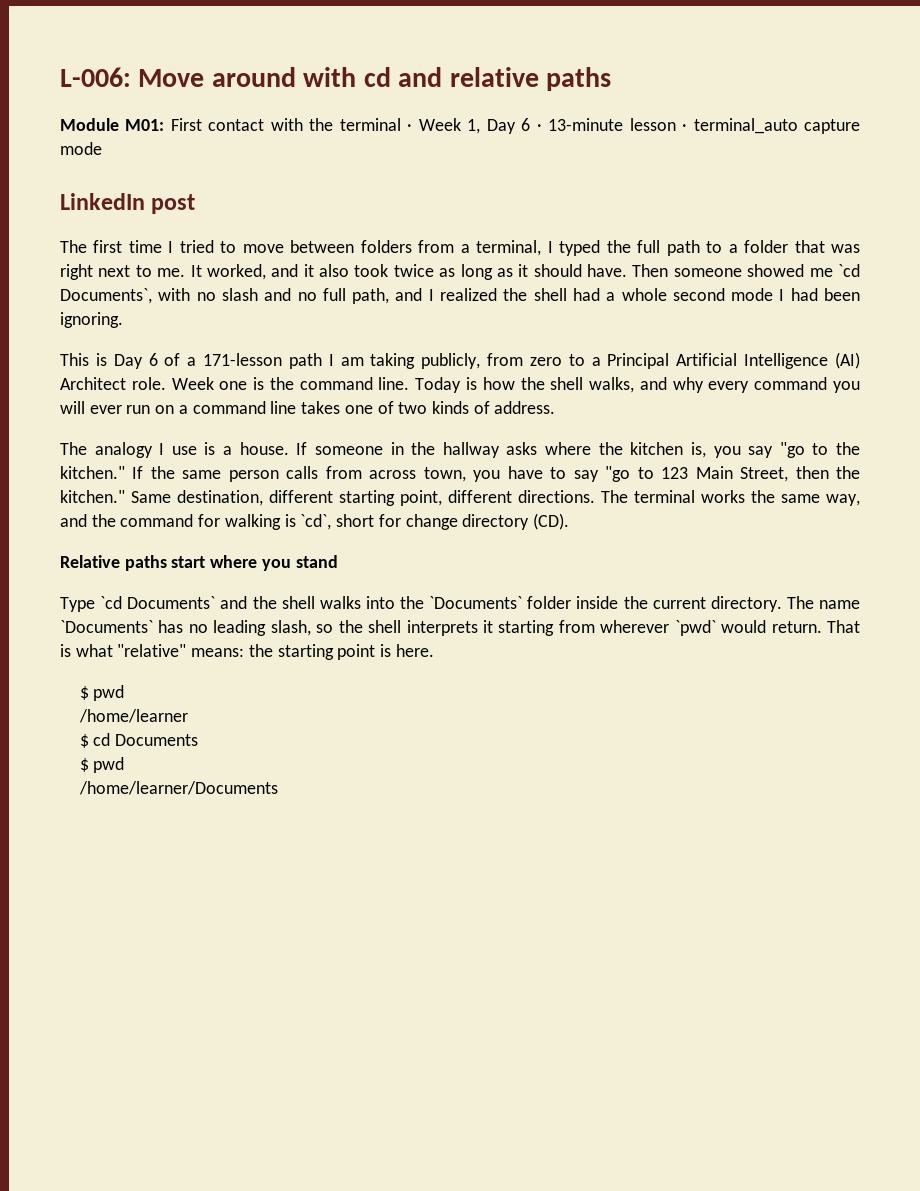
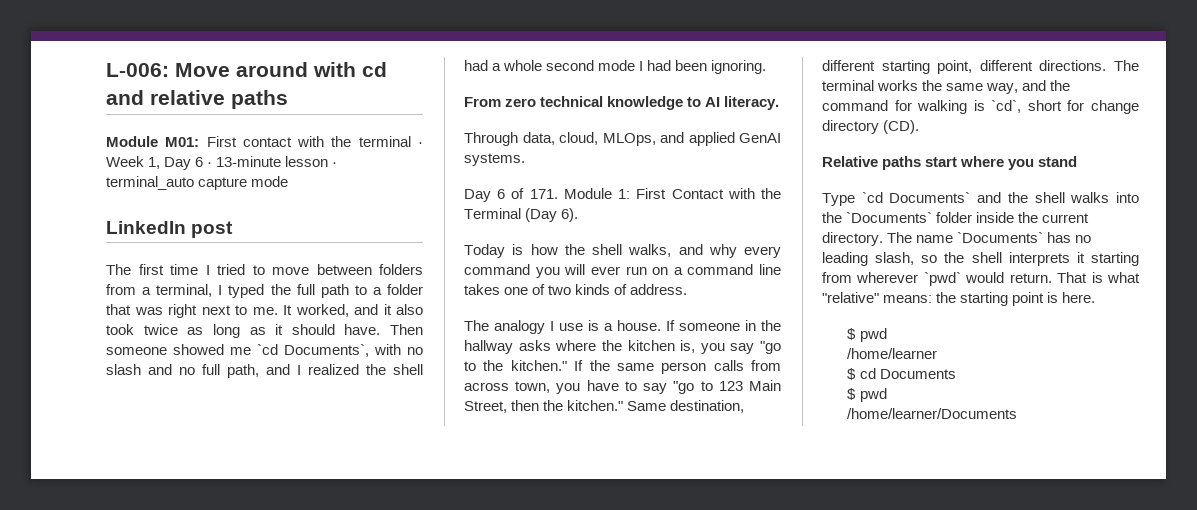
[60,352,861,369] [60,377,410,390] This is Day 6 of a 171-lesson path I am taking publicly, from zero to a Principal Artificial Intelligence (AI) Architect role. Week one is the command line. -> [464,96,780,110] [464,132,781,146] [464,153,525,166] [464,188,781,202] [464,208,579,222] From zero technical knowledge to AI literacy. // Through data, cloud, MLOps, and applied GenAI systems. // Day 6 of 171. Module 1: First Contact with the Terminal (Day 6). //

